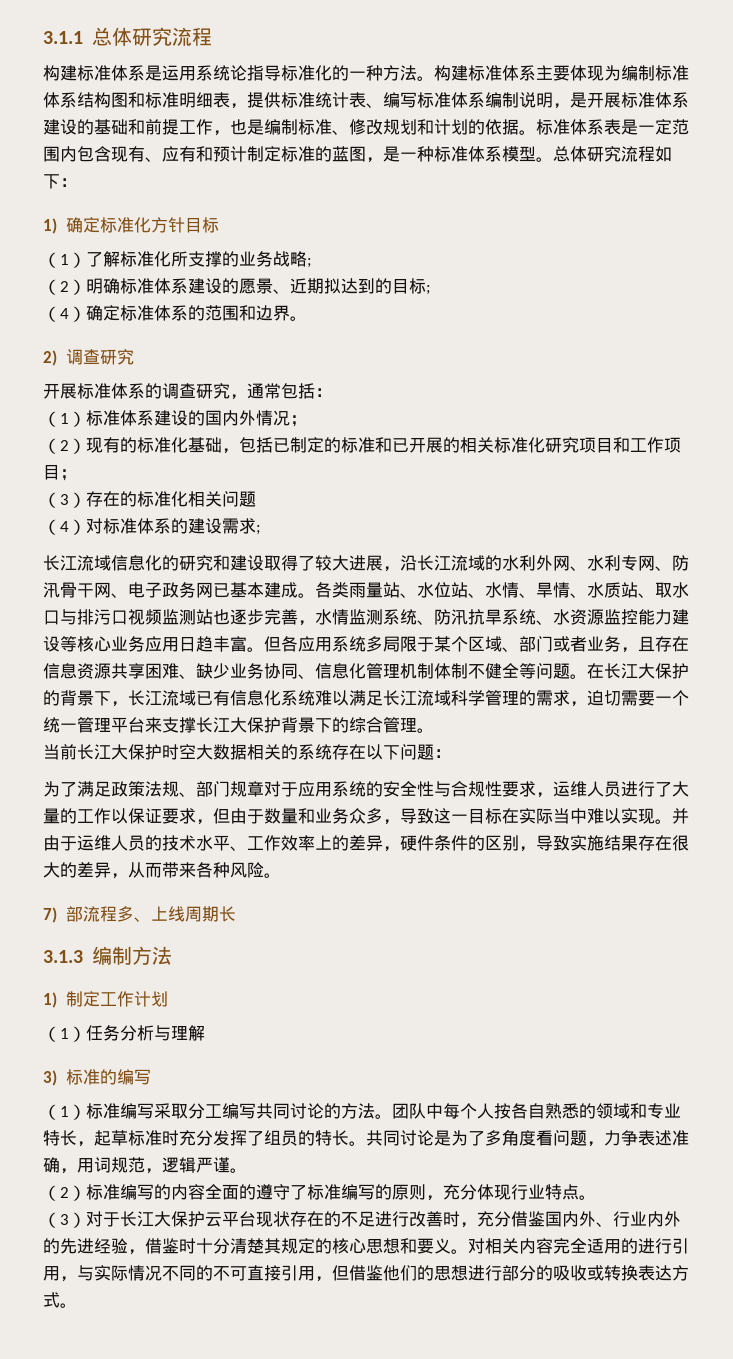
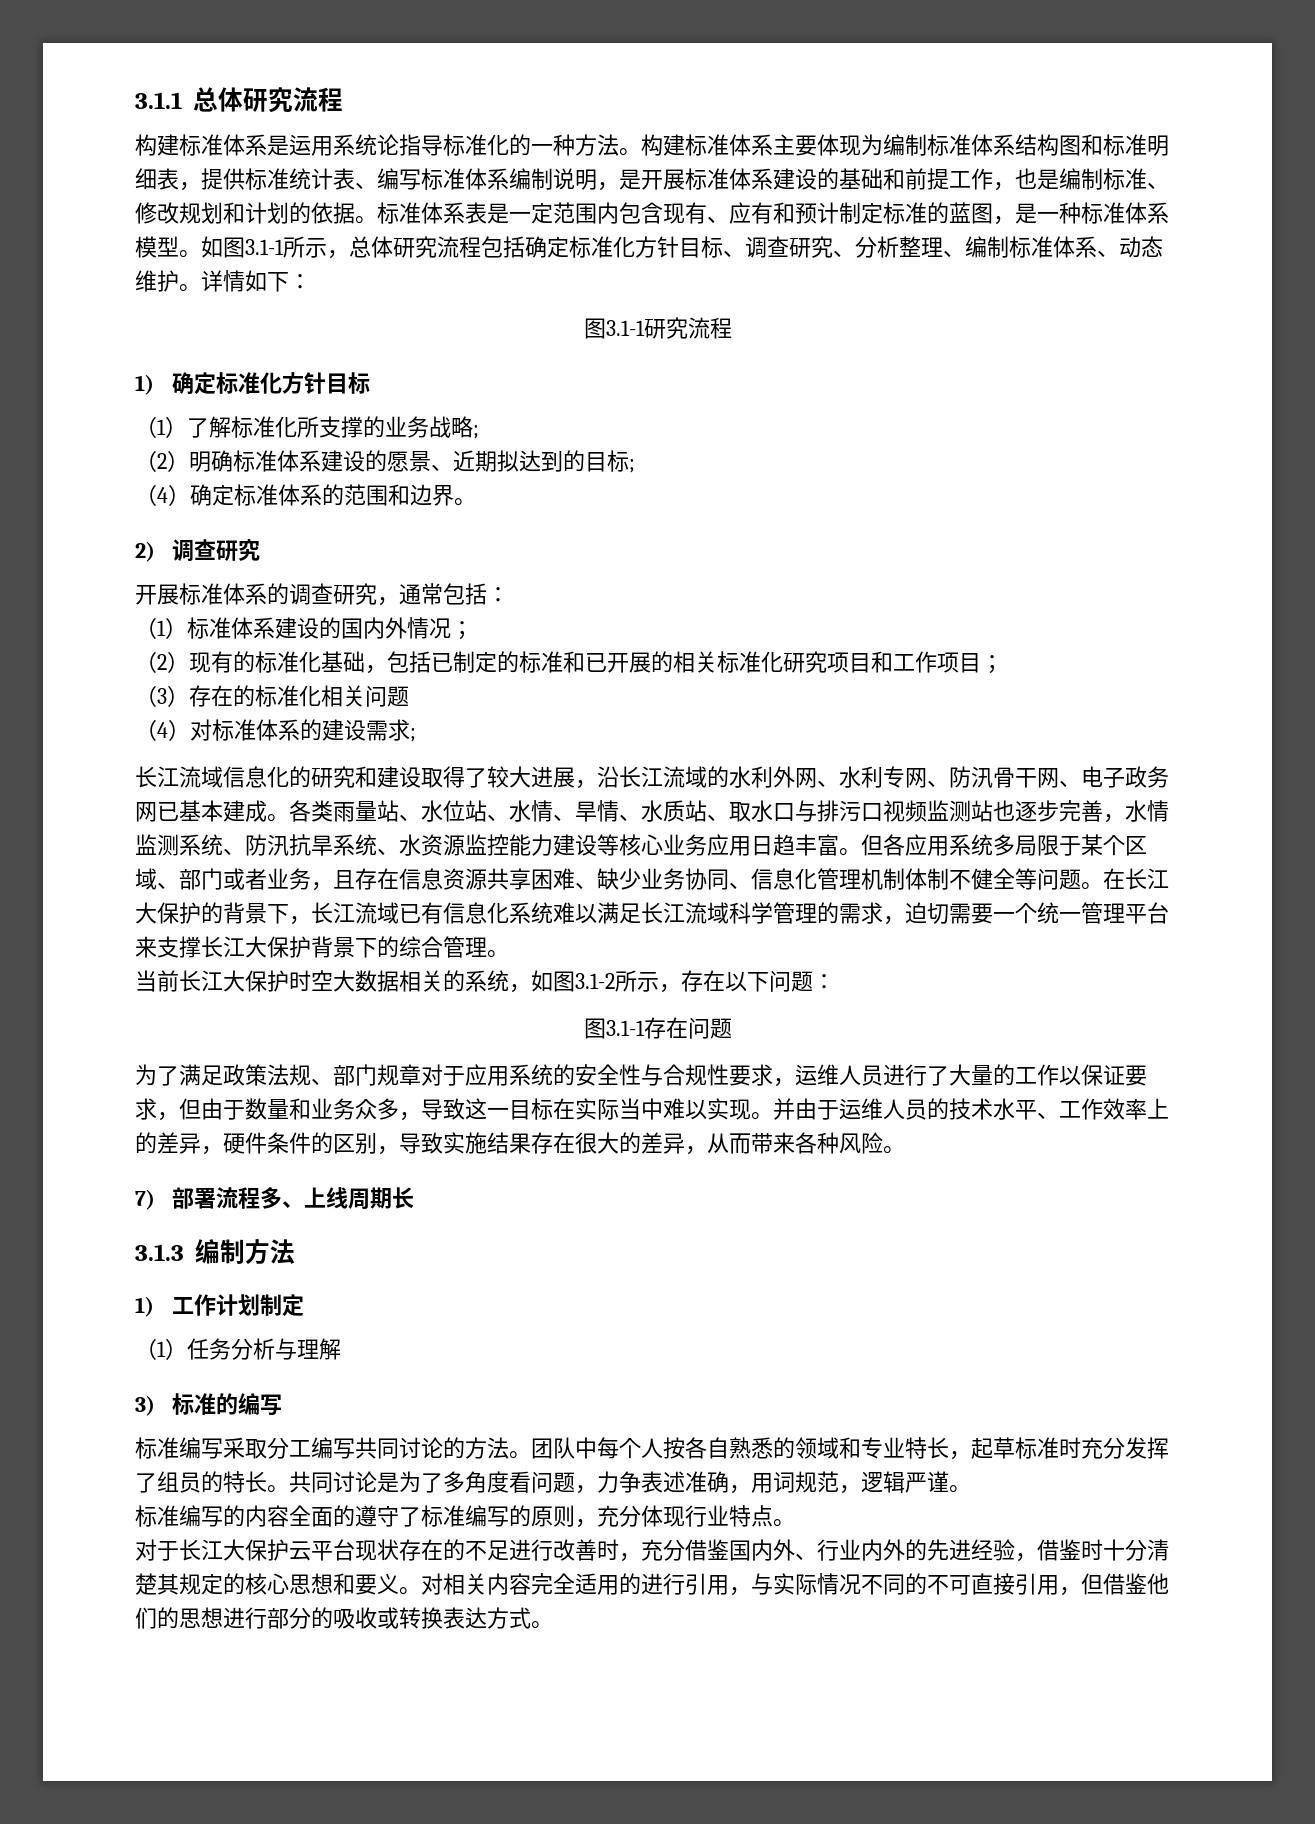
[553,146,672,162] [43,174,77,189] 总体研究流程如下： -> [201,236,1163,259] [135,270,311,292] [583,317,732,339] 如图3.1-1所示，总体研究流程包括确定标准化方针目标、调查研究、分析整理、编制标准体系、动态维护。详情如下： // 图3.1-1研究流程
(332, 752) none -> [509,970,681,993] ，如图3.1-2所示，
(451, 753) none -> [583,1017,732,1039] // 图3.1-1存在问题
(83, 914) none -> [193,1188,216,1209] 署
[65,991,100,1007] 制定 -> (154, 1306) none
(168, 999) none -> [259,1294,304,1316] 制定
[43,1104,86,1120] （1） -> (282, 1405) none
[43,1185,86,1201] （2） -> (971, 1489) none
[43,1212,86,1228] （3） -> (795, 1523) none

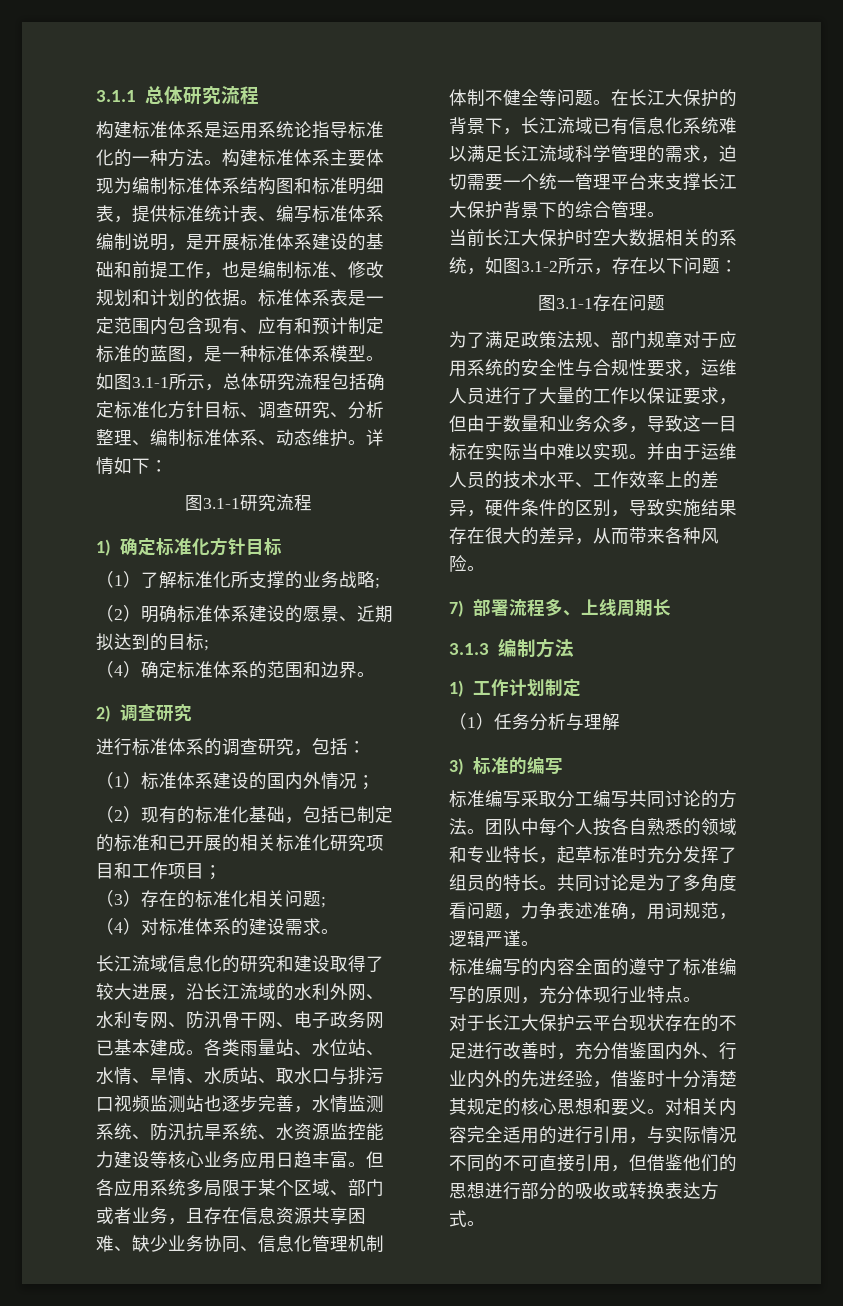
[135,584,179,605] 开展 -> [96,738,132,756] 进行
[399,583,443,605] 通常 -> (312, 752) none
(409, 696) none -> [321,897,326,908] ;
[410,728,416,742] ; -> [321,929,339,934] 。

